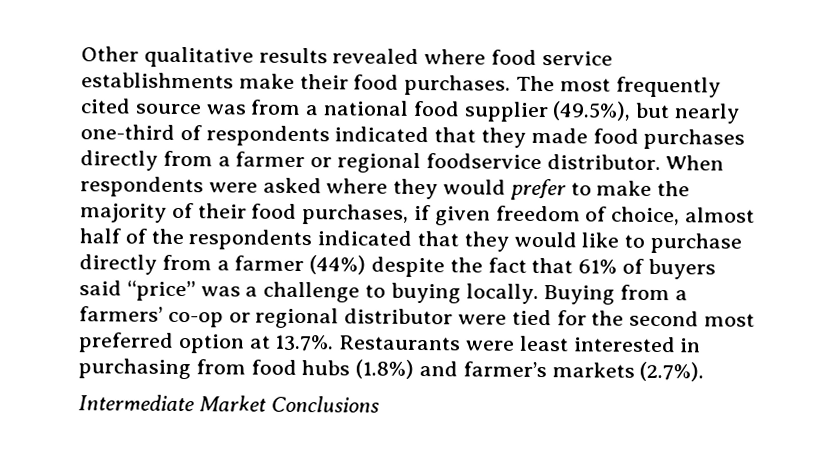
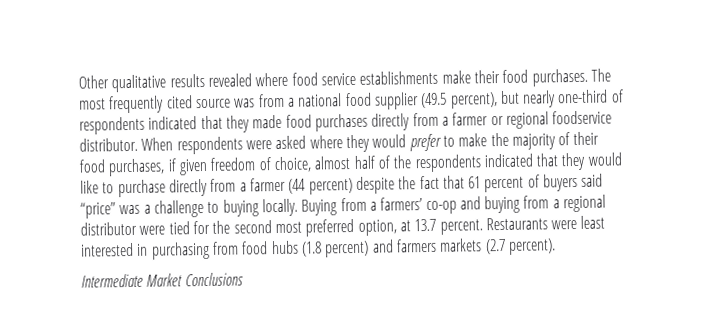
[552,101,632,121] (49.5%), -> [420,92,498,109] (49.5 percent),
[309,255,367,275] (44%) -> [288,178,353,195] (44 percent)
[578,259,618,274] 61% -> [468,176,525,193] 61 percent
[228,312,251,323] or -> [459,195,560,214] and buying from a
[177,333,335,354] option at 13.7%. -> [357,218,483,236] option, at 13.7 percent.
[355,359,705,382] (1.8%) and farmer’s markets (2.7%). -> [300,238,556,258] (1.8 percent) and farmers markets (2.7 percent).

